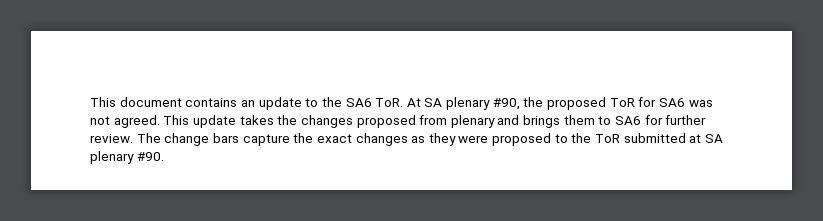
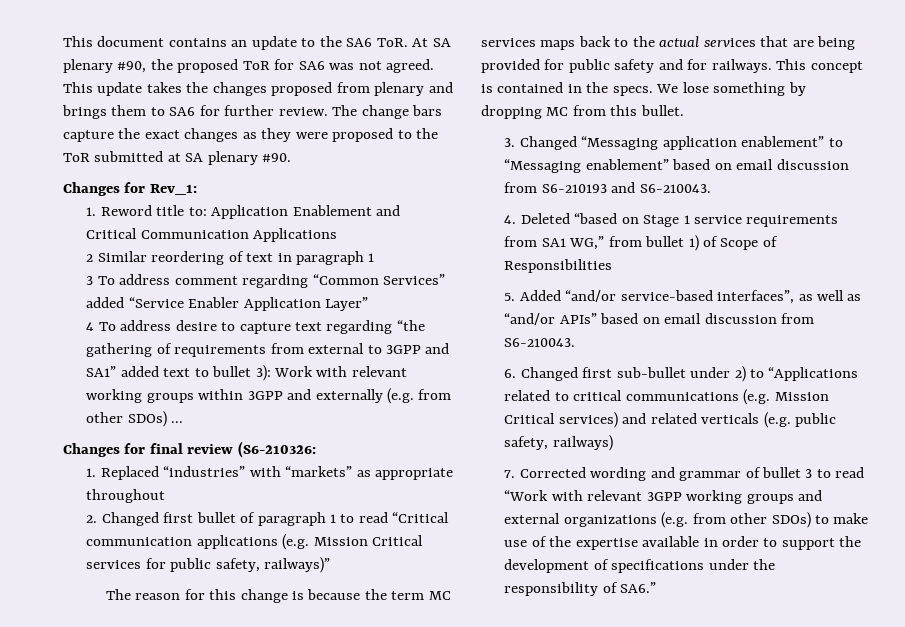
(164, 156) none -> [63,182,197,196] [86,205,400,219] [86,228,338,242] [86,251,375,265] [86,274,445,288] [86,297,369,311] [86,320,425,334] [86,343,450,357] [86,365,407,381] [86,388,452,404] [86,411,184,427] [63,441,316,458] [86,466,453,480] [86,489,166,503] [86,512,450,526] [86,534,424,550] [86,557,331,573] [105,589,451,603] [481,36,856,50] [481,59,863,73] [481,82,806,96] [481,105,684,119] [504,136,843,150] [504,159,849,173] [504,182,711,193] [504,213,839,227] [504,235,778,251] [504,259,613,273] [504,290,862,304] [504,313,814,325] [504,338,576,347] [504,366,859,382] [504,389,829,405] [504,412,836,428] [504,435,613,451] [504,467,865,481] [504,490,822,504] [504,512,869,528] [504,536,862,550] [504,559,776,573] [504,582,657,596] // Changes for Rev_1: // 1. Reword title to: Application Enablement and Critical Communication Applications // 2 Similar reordering of text in paragraph 1 // 3 To address comment regarding “Common Services” added “Service Enabler Application Layer” // 4 To address desire to capture text regarding “the gathering of requirements from external to 3GPP and SA1” added text to bullet 3): Work with relevant working groups within 3GPP and externally (e.g. from other SDOs) ... // Changes for final review (S6-210326: // 1. Replaced “industries” with “markets” as appropriate throughout // 2. Changed first bullet of paragraph 1 to read “Critical communication applications (e.g. Mission Critical services for public safety, railways)” // The reason for this change is because the term MC services maps back to the actual services that are being provided for public safety and for railways. This concept is contained in the specs. We lose something by dropping MC from this bullet. // 3. Changed “Messaging application enablement” to “Messaging enablement” based on email discussion from S6-210193 and S6-210043. // 4. Deleted “based on Stage 1 service requirements from SA1 WG,” from bullet 1) of Scope of Responsibilities // 5. Added “and/or service-based interfaces”, as well as “and/or APIs” based on email discussion from S6-210043. // 6. Changed first sub-bullet under 2) to “Applications related to critical communications (e.g. Mission Critical services) and related verticals (e.g. public safety, railways) // 7. Corrected wording and grammar of bullet 3 to read “Work with relevant 3GPP working groups and external organizations (e.g. from other SDOs) to make use of the expertise available in order to support the development of specifications under the responsibility of SA6.”

